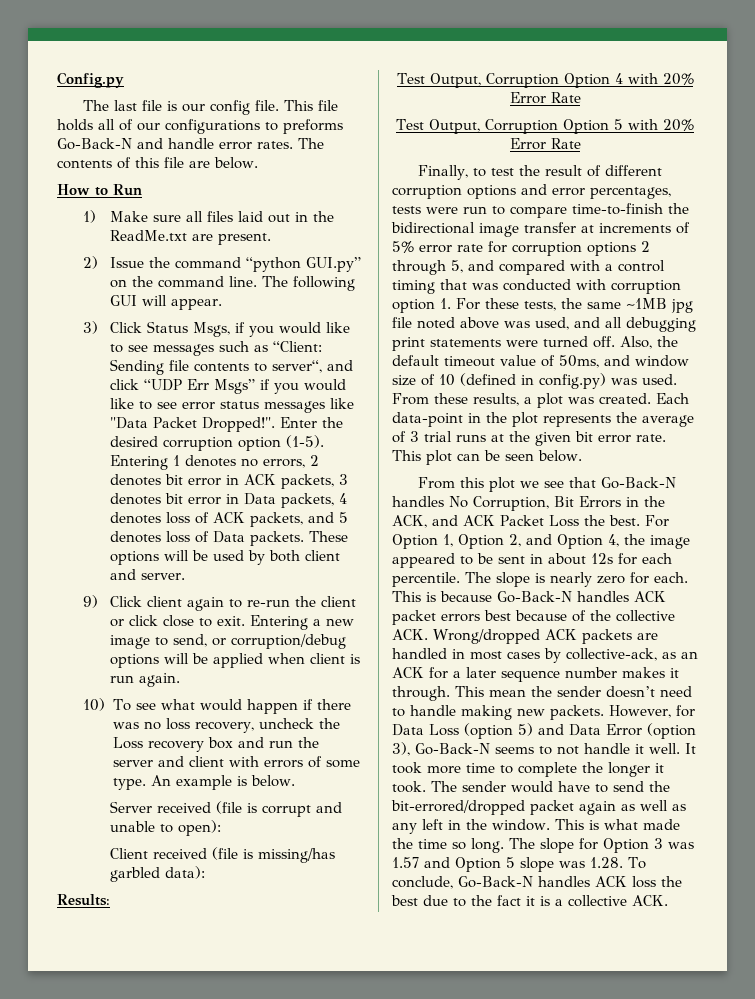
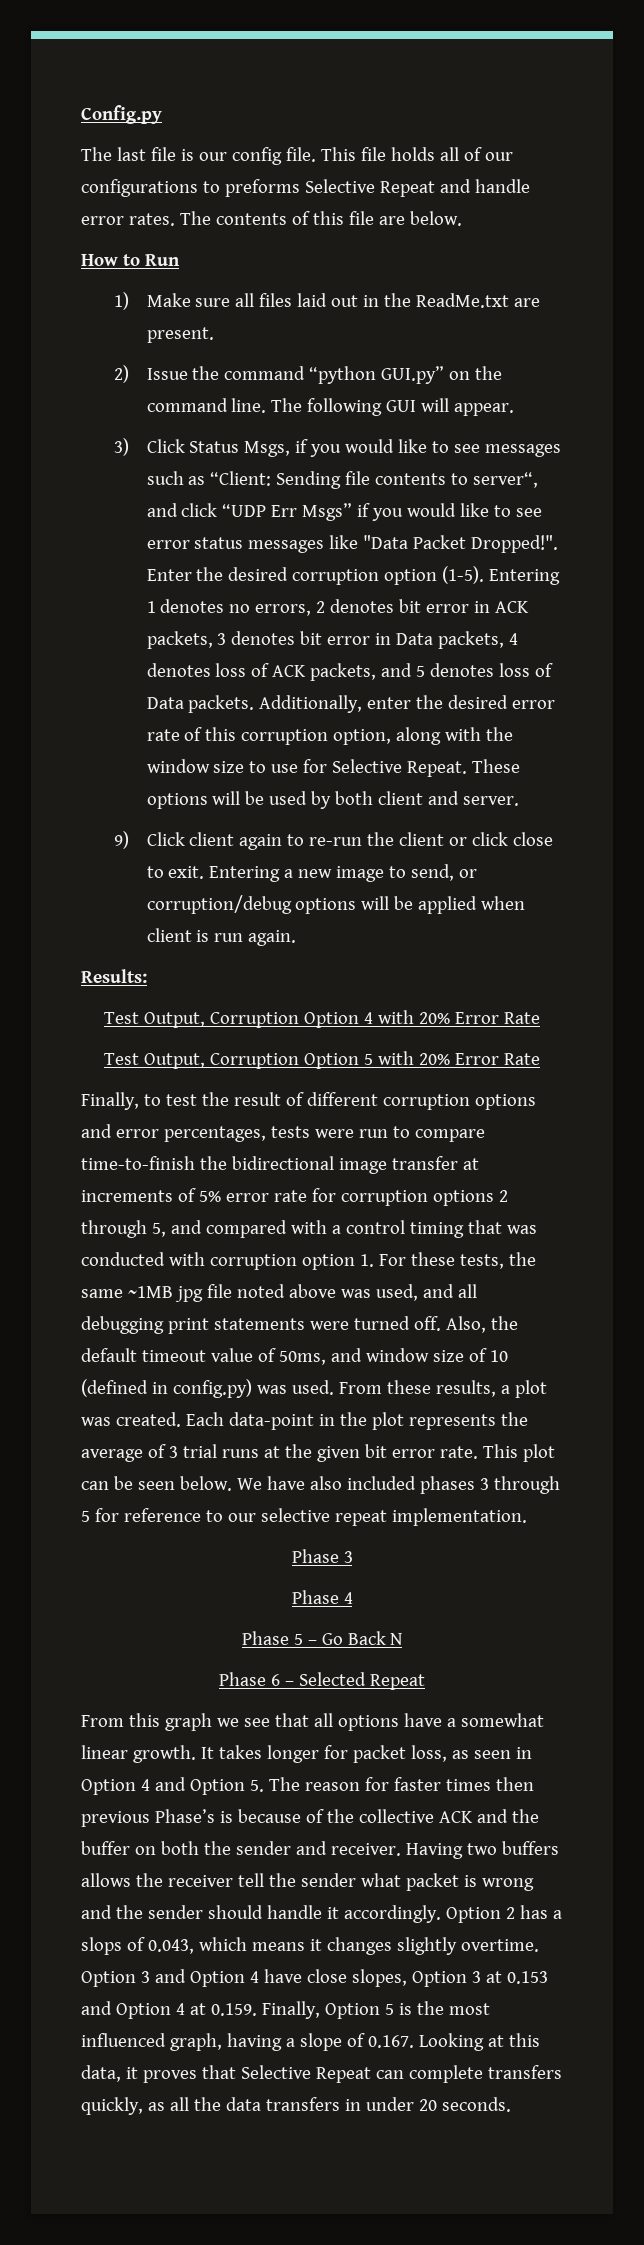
[57,138,132,150] Go-Back-N -> [304,179,435,197] Selective Repeat
(304, 538) none -> [259,695,556,713] [146,727,514,745] [146,759,468,777] Additionally, enter the desired error rate of this corruption option, along with the window size to use for Selective Repeat.
[83,698,351,714] [112,718,340,733] [112,737,319,752] [112,756,360,768] [112,775,295,790] [109,801,342,817] [109,820,221,836] [109,847,335,863] [109,866,205,882] // 10) To see what would happen if there was no loss recovery, uncheck the Loss recovery box and run the server and client with errors of some type. An example is below. // Server received (file is corrupt and unable to open): // Client received (file is missing/has garbled data): -> (297, 938) none
(582, 456) none -> [236,1476,560,1494] [81,1508,527,1526] [291,1549,353,1563] [291,1590,353,1604] [241,1631,403,1645] [219,1672,425,1690] We have also included phases 3 through 5 for reference to our selective repeat implementation. // Phase 3 // Phase 4 // Phase 5 – Go Back N // Phase 6 – Selected Repeat
[489,477,516,492] plot -> [164,1713,212,1731] graph
[601,477,677,489] [392,496,665,511] [392,515,669,528] [392,534,690,549] [392,553,672,568] [392,572,688,587] [392,591,666,603] [392,610,675,625] [392,629,658,644] [392,648,698,663] [392,667,679,682] [392,686,692,701] [392,705,695,720] [392,723,696,739] [392,742,696,756] [392,762,664,777] [392,781,670,793] [391,800,686,815] [392,819,680,834] [392,838,694,853] [392,857,646,872] [392,876,682,889] [391,895,668,907] Go-Back-N handles No Corruption, Bit Errors in the ACK, and ACK Packet Loss the best. For Option 1, Option 2, and Option 4, the image appeared to be sent in about 12s for each percentile. The slope is nearly zero for each. This is because Go-Back-N handles ACK packet errors best because of the collective ACK. Wrong/dropped ACK packets are handled in most cases by collective-ack, as an ACK for a later sequence number makes it through. This mean the sender doesn’t need to handle making new packets. However, for Data Loss (option 5) and Data Error (option 3), Go-Back-N seems to not handle it well. It took more time to complete the longer it took. The sender would have to send the bit-errored/dropped packet again as well as any left in the window. This is what made the time so long. The slope for Option 3 was 1.57 and Option 5 slope was 1.28. To conclude, Go-Back-N handles ACK loss the best due to the fact it is a collective ACK. -> [313,1713,544,1731] [81,1745,532,1763] [81,1777,534,1795] [81,1809,539,1827] [81,1841,559,1859] [81,1873,534,1891] [81,1905,562,1923] [81,1937,539,1955] [81,1969,548,1987] [81,2001,490,2019] [81,2033,540,2051] [81,2065,562,2083] [81,2097,511,2115] all options have a somewhat linear growth. It takes longer for packet loss, as seen in Option 4 and Option 5. The reason for faster times then previous Phase’s is because of the collective ACK and the buffer on both the sender and receiver. Having two buffers allows the receiver tell the sender what packet is wrong and the sender should handle it accordingly. Option 2 has a slops of 0.043, which means it changes slightly overtime. Option 3 and Option 4 have close slopes, Option 3 at 0.153 and Option 4 at 0.159. Finally, Option 5 is the most influenced graph, having a slope of 0.167. Looking at this data, it proves that Selective Repeat can complete transfers quickly, as all the data transfers in under 20 seconds.

